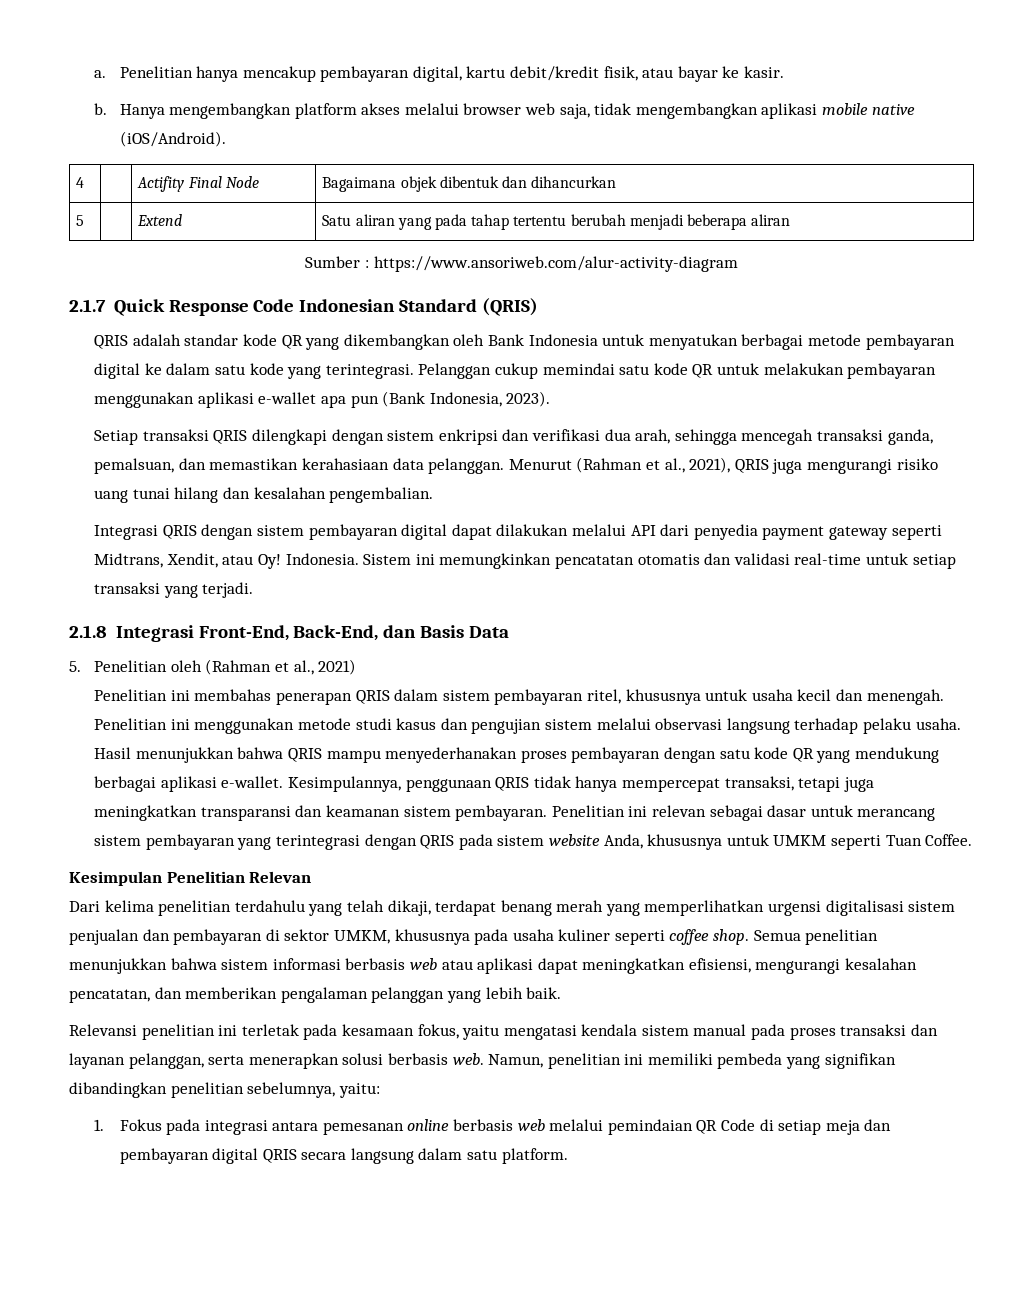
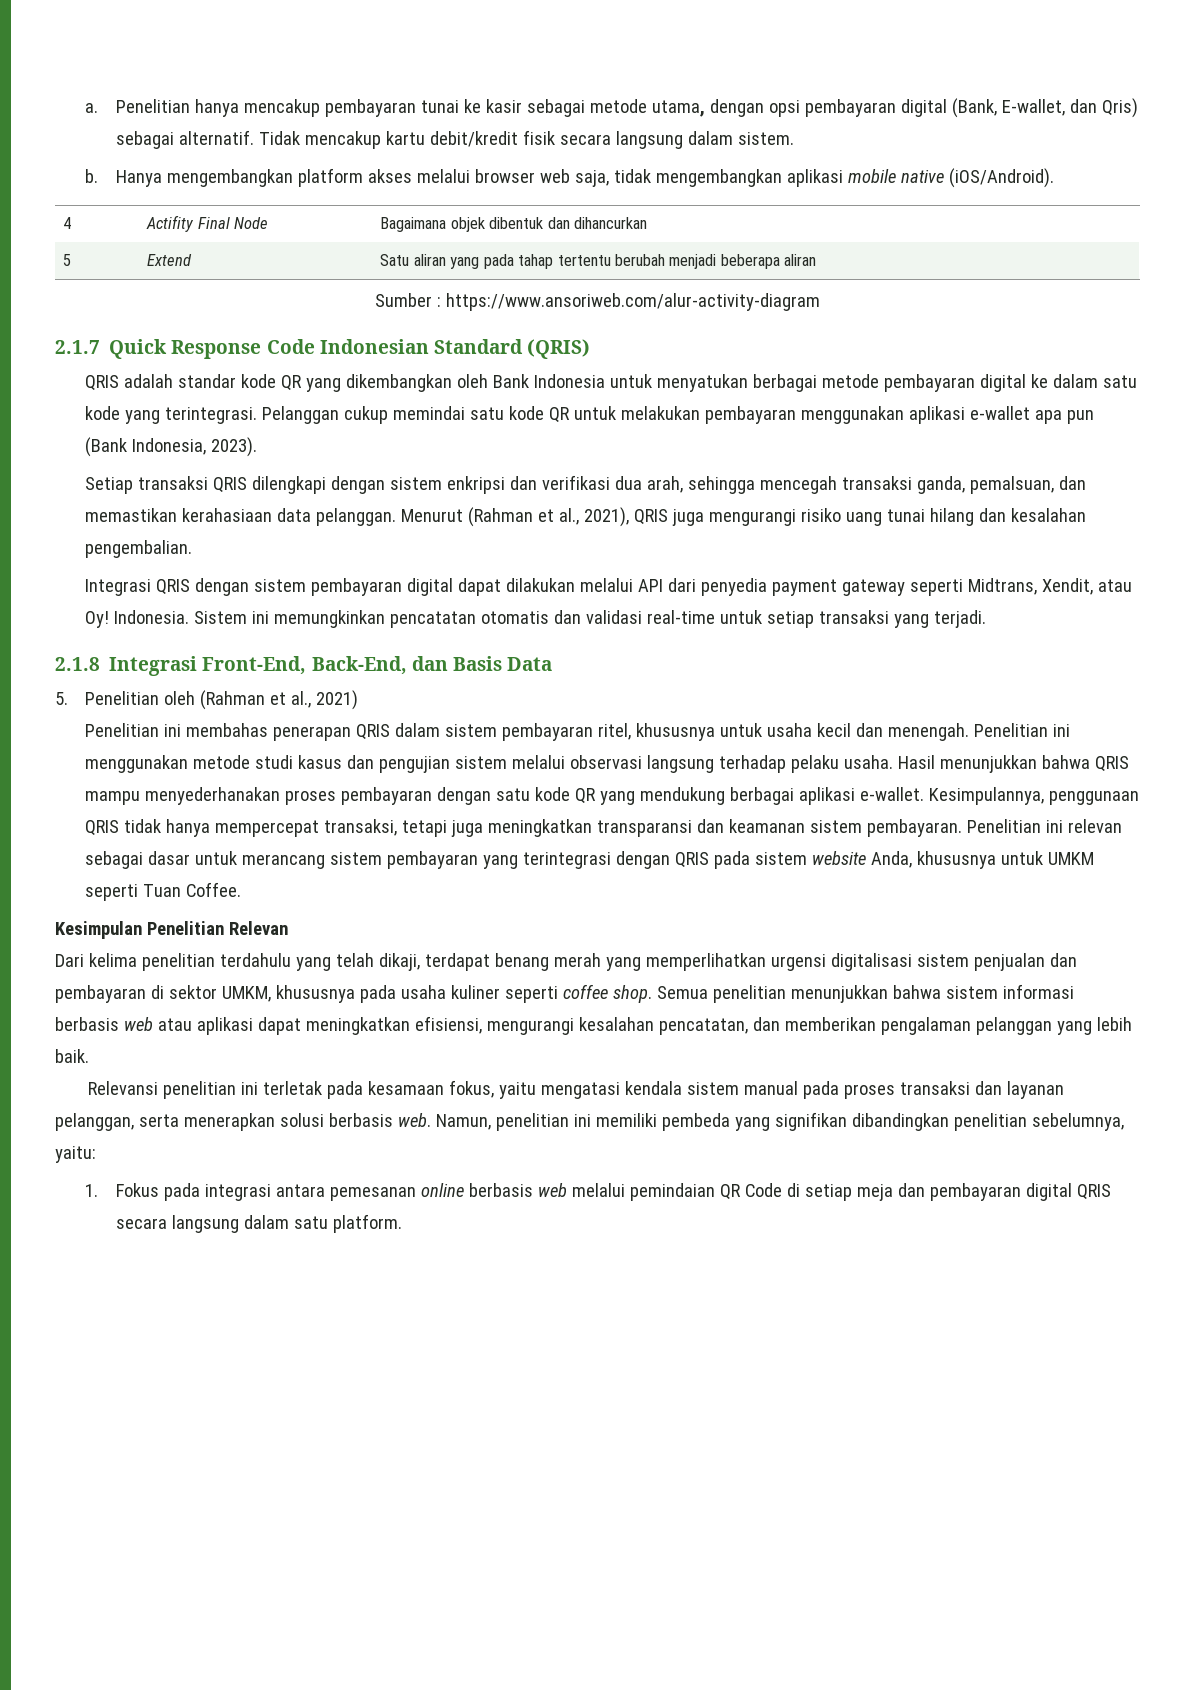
[412,66,784,82] digital, kartu debit/kredit fisik, atau bayar ke kasir. -> [420,98,1138,118] [115,130,794,149] tunai ke kasir sebagai metode utama, dengan opsi pembayaran digital (Bank, E-wallet, dan Qris) sebagai alternatif. Tidak mencakup kartu debit/kredit fisik secara langsung dalam sistem.

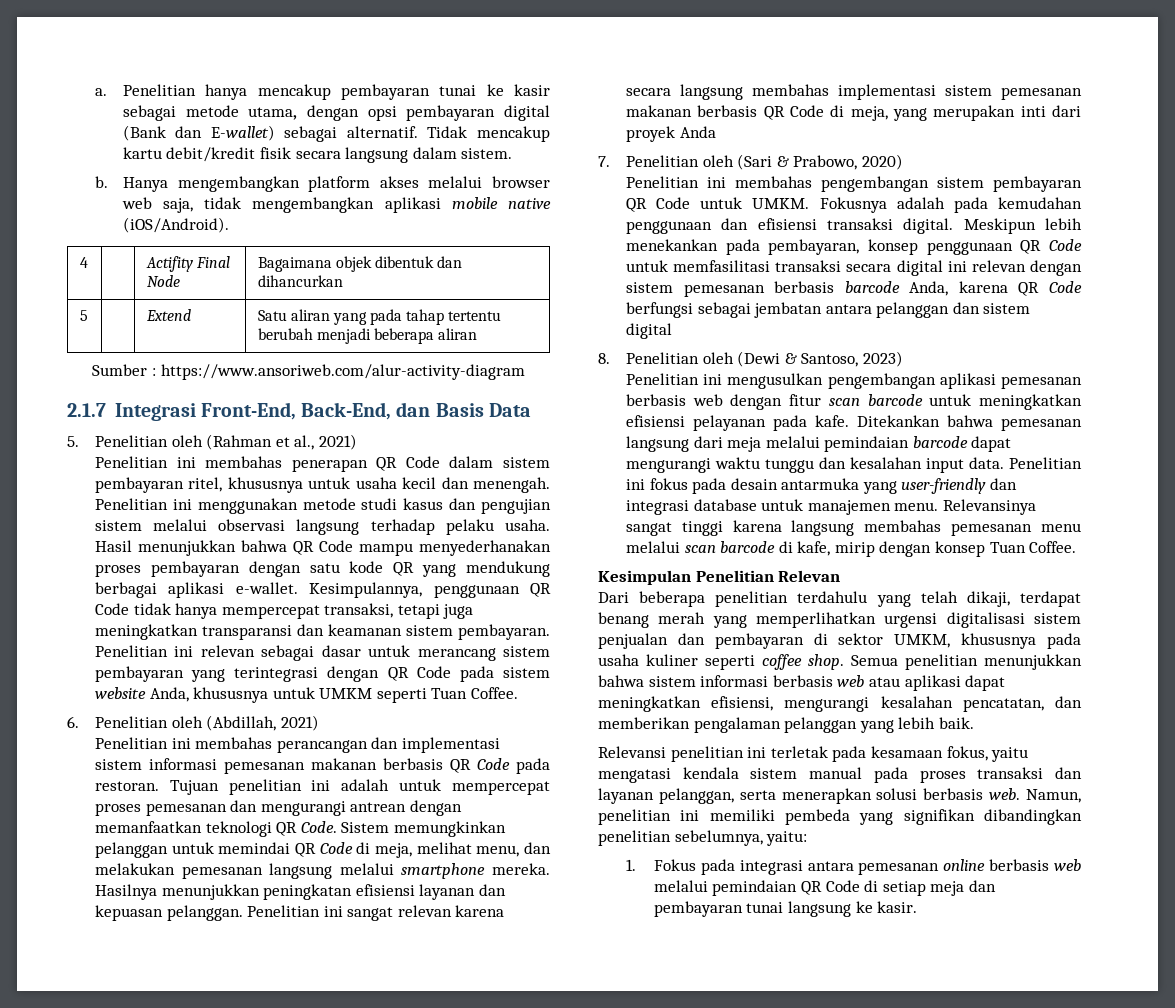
[951,98,1138,118] (Bank, E-wallet, dan Qris) -> [122,125,275,141] (Bank dan E-wallet)
[109,339,590,359] [85,374,1138,392] [85,406,1095,424] [85,437,258,457] [85,475,1087,494] [85,507,1087,527] [85,540,193,558] [85,578,1133,596] [85,610,987,628] [55,657,100,671] Quick Response Code Indonesian Standard (QRIS) // QRIS adalah standar kode QR yang dikembangkan oleh Bank Indonesia untuk menyatukan berbagai metode pembayaran digital ke dalam satu kode yang terintegrasi. Pelanggan cukup memindai satu kode QR untuk melakukan pembayaran menggunakan aplikasi e-wallet apa pun (Bank Indonesia, 2023). // Setiap transaksi QRIS dilengkapi dengan sistem enkripsi dan verifikasi dua arah, sehingga mencegah transaksi ganda, pemalsuan, dan memastikan kerahasiaan data pelanggan. Menurut (Rahman et al., 2021), QRIS juga mengurangi risiko uang tunai hilang dan kesalahan pengembalian. // Integrasi QRIS dengan sistem pembayaran digital dapat dilakukan melalui API dari penyedia payment gateway seperti Midtrans, Xendit, atau Oy! Indonesia. Sistem ini memungkinkan pencatatan otomatis dan validasi real-time untuk setiap transaksi yang terjadi. // 2.1.8 -> (106, 410) none
[356,724,391,740] QRIS -> [376,456,440,471] QR Code
[1095,756,1130,772] QRIS -> [292,540,353,555] QR Code
[85,820,120,836] QRIS -> [530,583,551,597] [94,603,129,615] QR Code
[675,852,710,868] QRIS -> [387,666,451,681] QR Code
(242, 889) none -> [67,715,319,731] [94,737,500,753] [94,758,550,774] [94,779,550,795] [94,800,462,816] [94,821,506,837] [94,842,551,858] [94,863,550,879] [94,884,506,900] [94,905,505,921] [625,84,1082,100] [625,105,1081,121] [625,126,716,142] [598,154,903,170] [625,176,1082,192] [625,197,1082,213] [625,218,1082,234] [625,239,1082,255] [625,260,1082,276] [625,281,1082,297] [625,302,1031,318] [625,323,672,339] [598,351,903,367] [625,373,1082,389] [625,394,1082,410] [625,415,1082,431] [625,436,1012,452] [625,457,1082,473] [625,478,1018,494] [625,499,1036,515] [625,520,1081,536] [625,541,1077,557] // 6. Penelitian oleh (Abdillah, 2021) // Penelitian ini membahas perancangan dan implementasi sistem informasi pemesanan makanan berbasis QR Code pada restoran. Tujuan penelitian ini adalah untuk mempercepat proses pemesanan dan mengurangi antrean dengan memanfaatkan teknologi QR Code. Sistem memungkinkan pelanggan untuk memindai QR Code di meja, melihat menu, dan melakukan pemesanan langsung melalui smartphone mereka. Hasilnya menunjukkan peningkatan efisiensi layanan dan kepuasan pelanggan. Penelitian ini sangat relevan karena secara langsung membahas implementasi sistem pemesanan makanan berbasis QR Code di meja, yang merupakan inti dari proyek Anda // 7. Penelitian oleh (Sari & Prabowo, 2020) // Penelitian ini membahas pengembangan sistem pembayaran QR Code untuk UMKM. Fokusnya adalah pada kemudahan penggunaan dan efisiensi transaksi digital. Meskipun lebih menekankan pada pembayaran, konsep penggunaan QR Code untuk memfasilitasi transaksi secara digital ini relevan dengan sistem pemesanan berbasis barcode Anda, karena QR Code berfungsi sebagai jembatan antara pelanggan dan sistem digital // 8. Penelitian oleh (Dewi & Santoso, 2023) // Penelitian ini mengusulkan pengembangan aplikasi pemesanan berbasis web dengan fitur scan barcode untuk meningkatkan efisiensi pelayanan pada kafe. Ditekankan bahwa pemesanan langsung dari meja melalui pemindaian barcode dapat mengurangi waktu tunggu dan kesalahan input data. Penelitian ini fokus pada desain antarmuka yang user-friendly dan integrasi database untuk manajemen menu. Relevansinya sangat tinggi karena langsung membahas pemesanan menu melalui scan barcode di kafe, mirip dengan konsep Tuan Coffee.
[88,953,137,967] kelima -> [639,591,706,607] beberapa
[1025,1183,1111,1201] [115,1214,402,1233] digital QRIS secara langsung dalam satu platform. -> [746,901,918,917] tunai langsung ke kasir.

